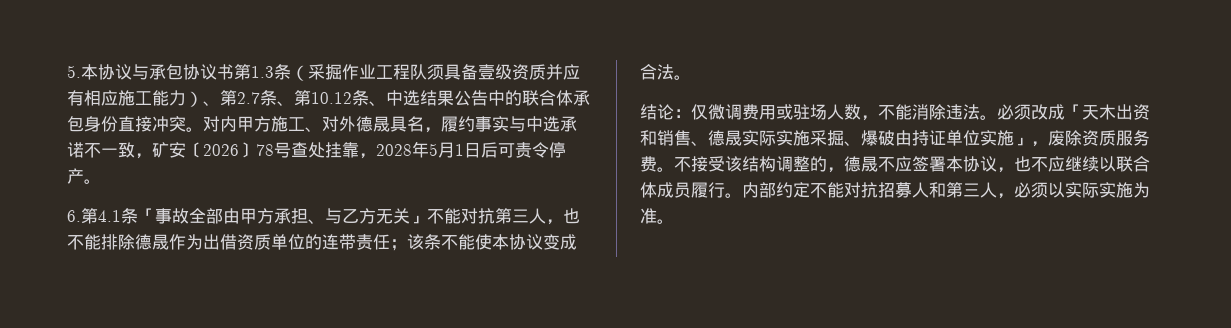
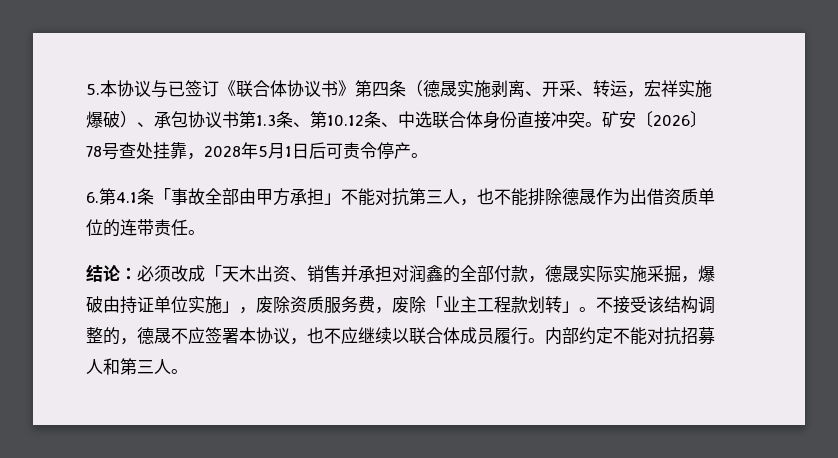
(149, 72) none -> [168,80,712,98] [86,111,154,128] 已签订《联合体协议书》第四条（德晟实施剥离、开采、转运，宏祥实施爆破）、
[291,64,580,81] [67,90,590,107] [67,116,577,133] [67,142,152,159] （采掘作业工程队须具备壹级资质并应有相应施工能力）、第2.7条、第10.12条、中选结果公告中的联合体承包身份直接冲突。对内甲方施工、对外德晟具名，履约事实与中选承诺不一致， -> [293,111,602,129] 、第10.12条、中选联合体身份直接冲突。
[308,208,410,224] 、与乙方无关 -> (324, 196) none
[390,234,577,251] [640,64,691,80] [640,104,997,121] ；该条不能使本协议变成合法。 // 结论：仅微调费用或驻场人数，不能消除违法。 -> [188,230,205,235] [86,264,137,282] 。 // 结论：
[640,130,708,146] 和销售、 -> [290,265,545,283] 、销售并承担对润鑫的全部付款，
[844,141,861,146] 、 -> [681,276,698,283] ，
(657, 164) none -> [375,296,579,314] ，废除「业主工程款划转」
[997,182,1150,199] [640,208,657,224] ，必须以实际实施为准 -> (171, 366) none

